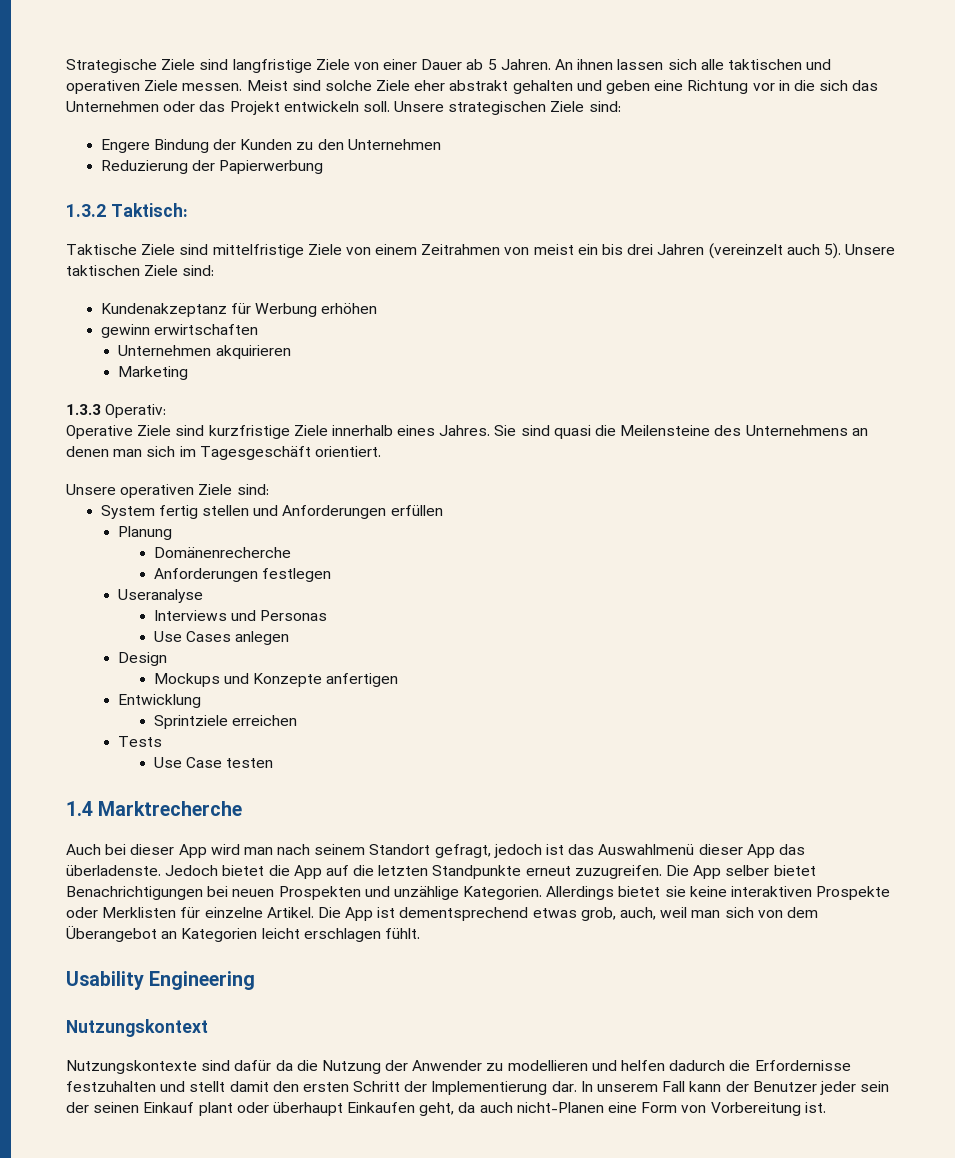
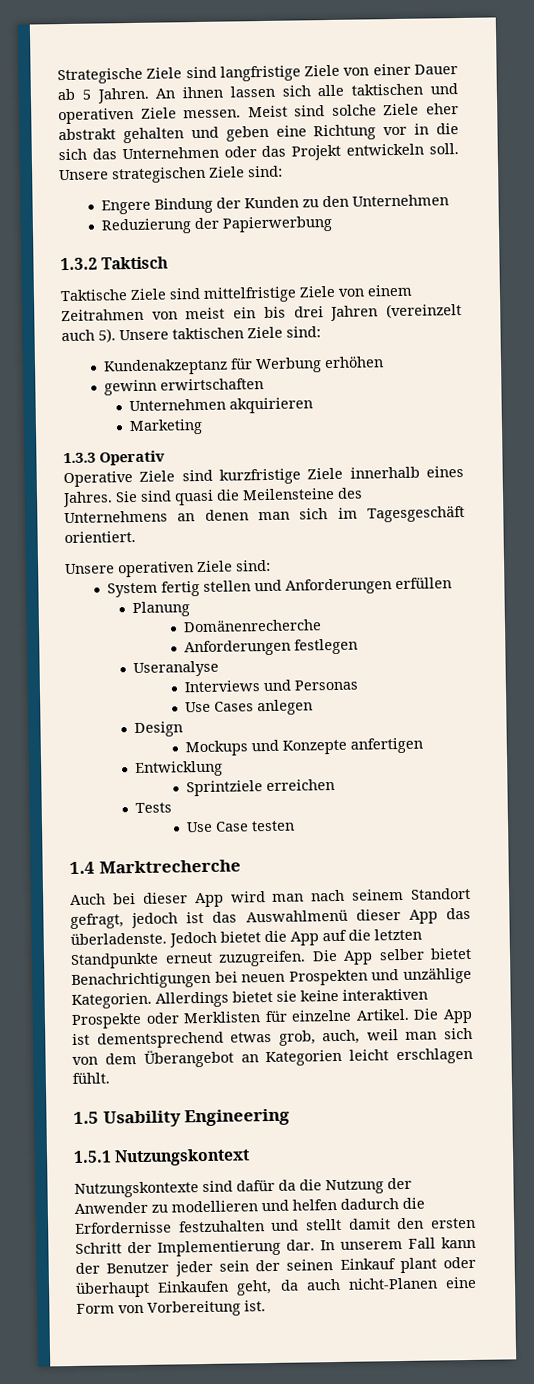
[110,203,188,217] Taktisch: -> [101,256,169,270] Taktisch
[105,404,167,418] Operativ: -> [99,450,165,466] Operativ
(420, 933) none -> [73,1111,99,1124] 1.5
(256, 980) none -> [73,1150,112,1163] 1.5.1

